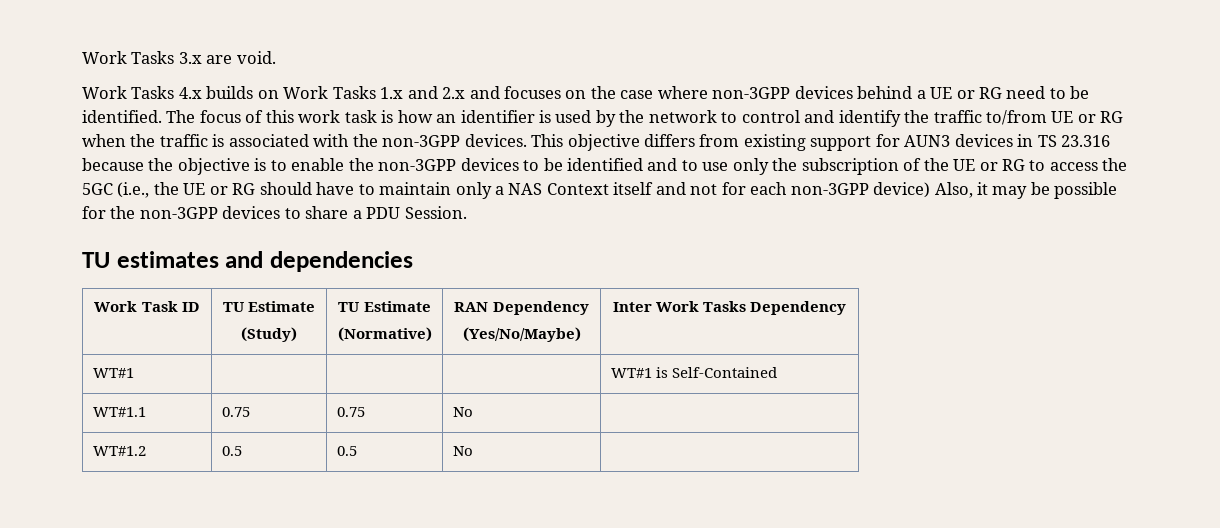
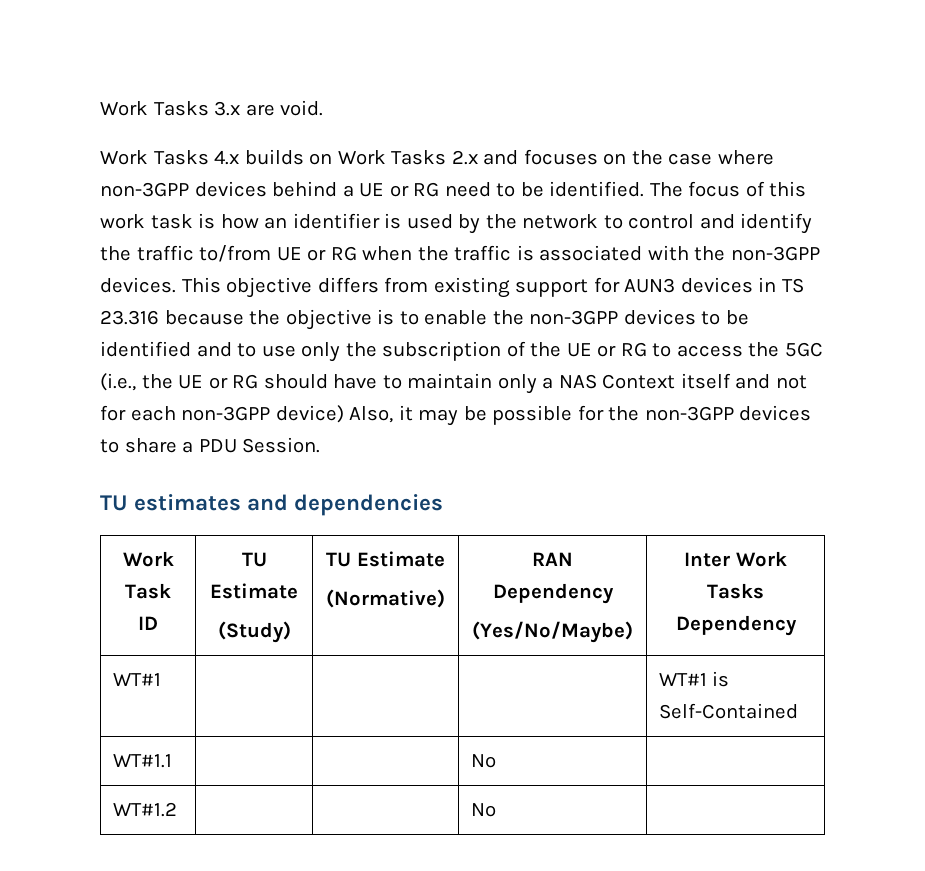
[380,86,438,99] 1.x and -> (447, 157) none
[221,407,250,417] [336,407,365,417] 0.75 | 0.75 -> (172, 761) |
[221,446,242,456] [336,446,357,456] 0.5 | 0.5 -> (177, 809) |

